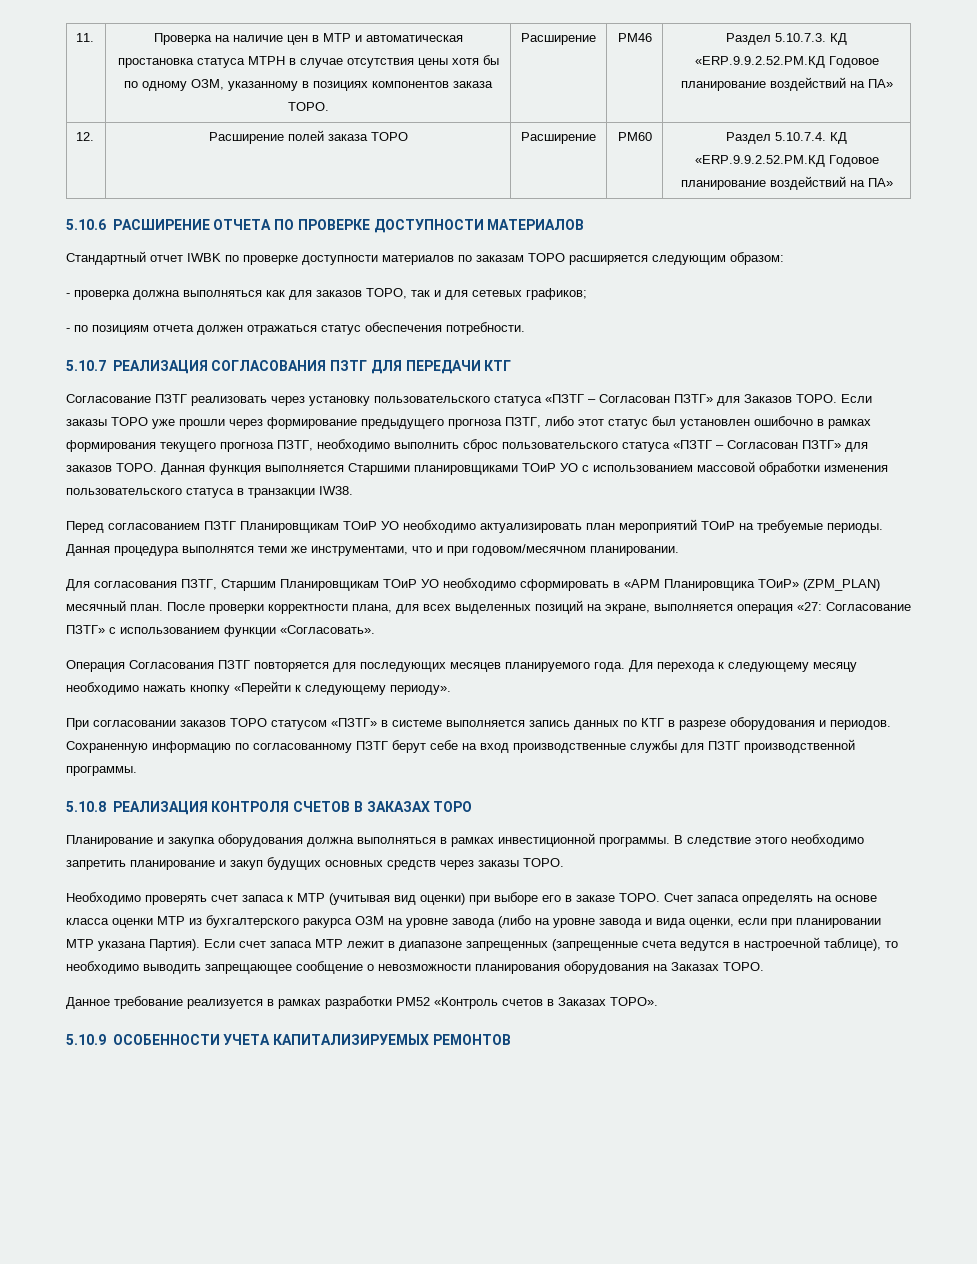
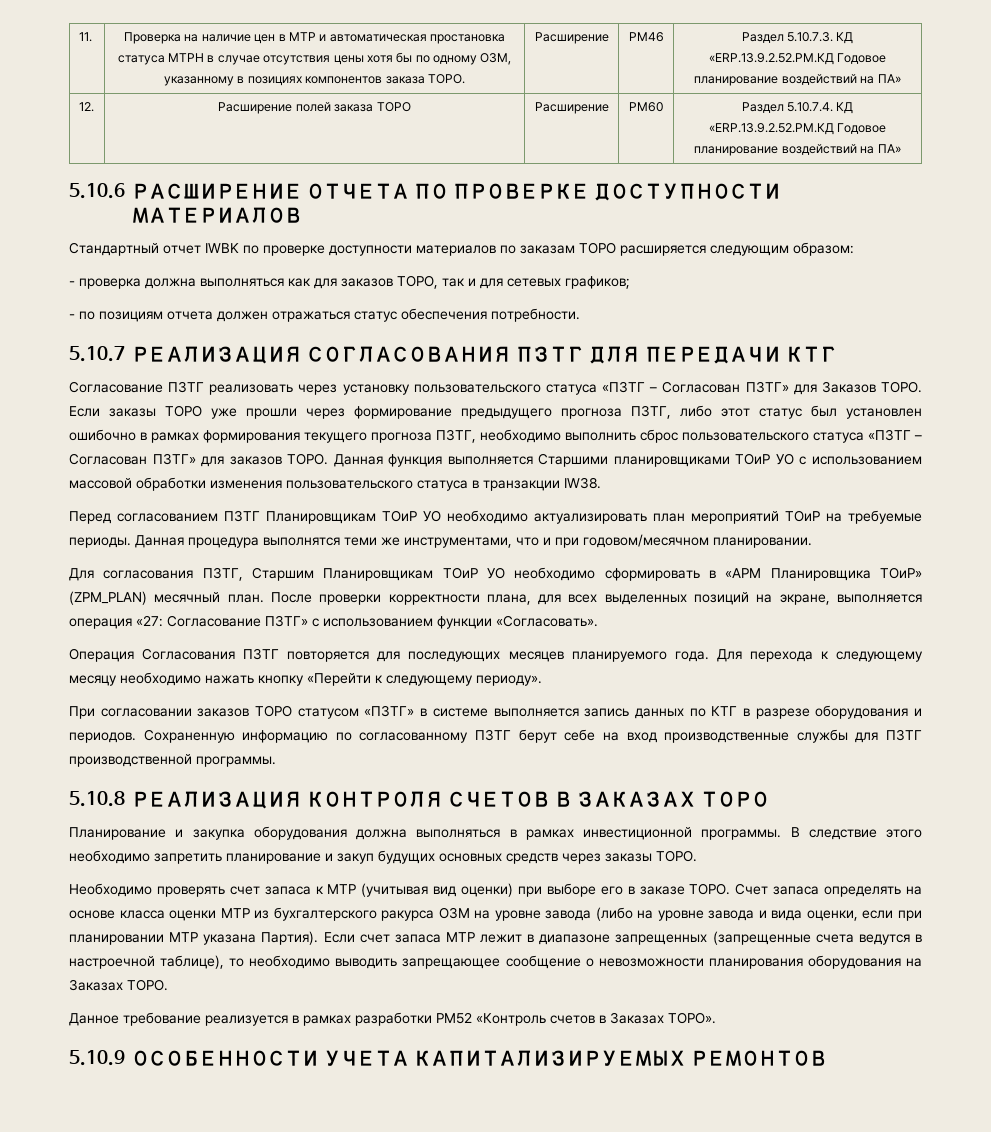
[694,56,825,68] «ERP.9.9.2.52.PM.КД -> [708,53,834,65] «ERP.13.9.2.52.PM.КД
[694,155,825,167] «ERP.9.9.2.52.PM.КД -> [708,123,834,135] «ERP.13.9.2.52.PM.КД

